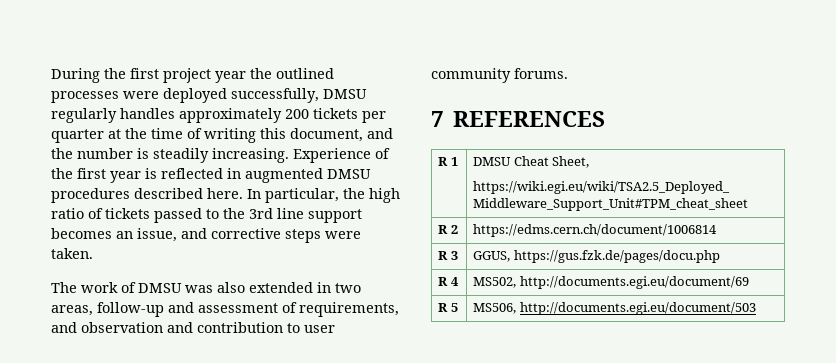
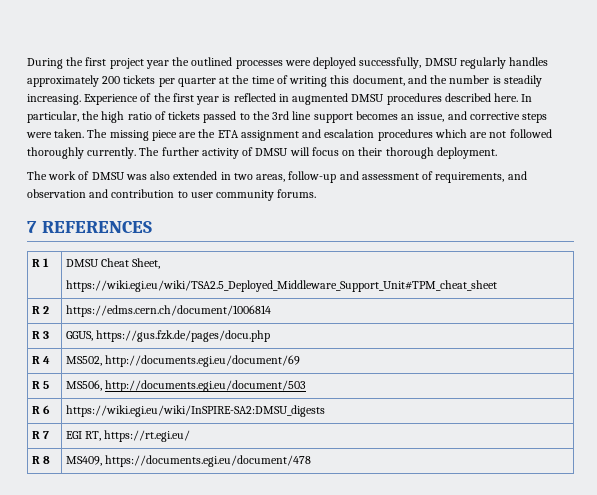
(93, 253) none -> [87,129,552,141] [27,147,497,159] The missing piece are the ETA assignment and escalation procedures which are not followed thoroughly currently. The further activity of DMSU will focus on their thorough deployment.
(756, 308) none -> [31,405,51,414] [65,405,325,417] [31,431,50,439] [65,430,191,442] [31,456,51,464] [65,455,312,467] // R 6 | https://wiki.egi.eu/wiki/InSPIRE-SA2:DMSU_digests // R 7 | EGI RT, https://rt.egi.eu/ // R 8 | MS409, https://documents.egi.eu/document/478

